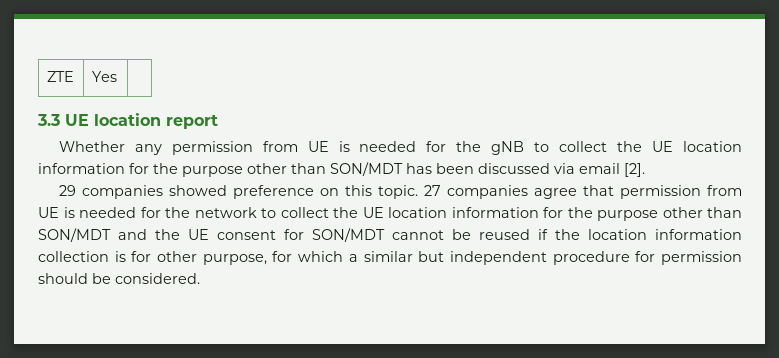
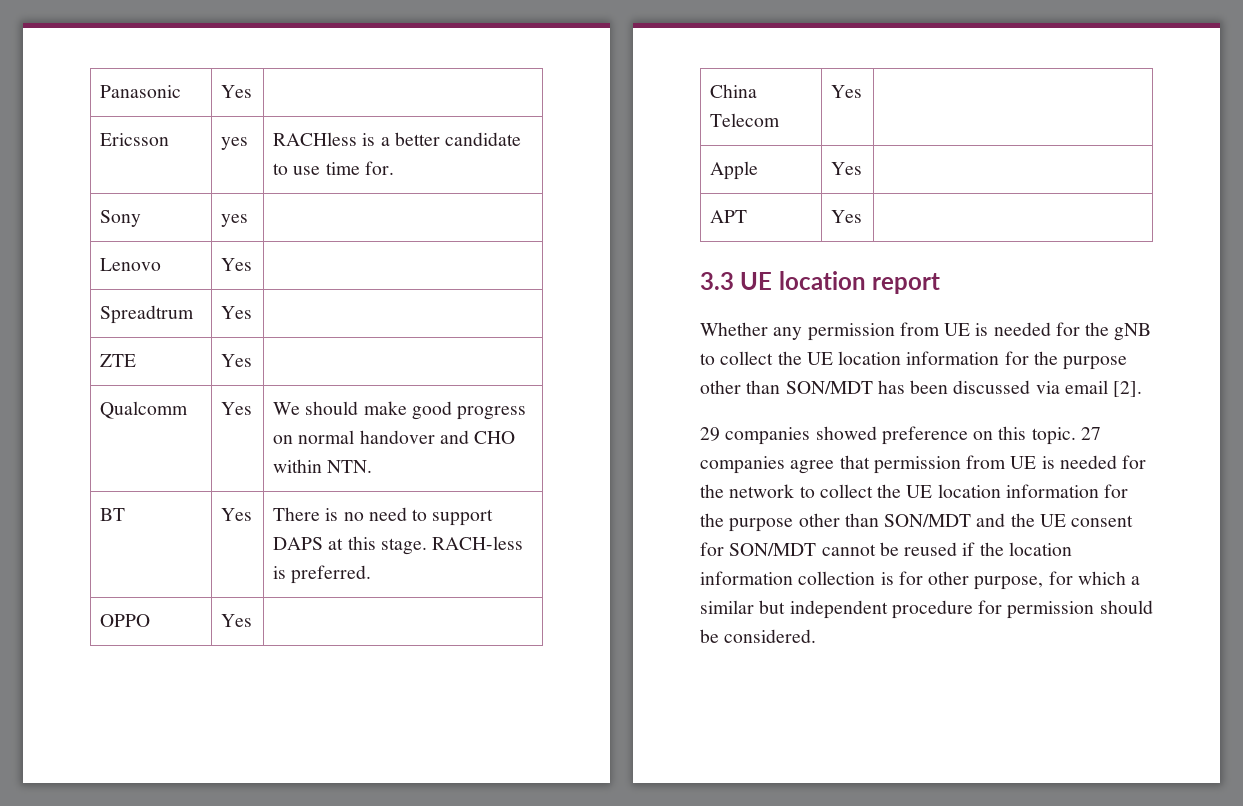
[46,71,74,82] ZTE -> [100,85,182,98] [221,85,253,98] [100,133,170,146] [221,137,249,150] [273,132,522,146] [273,161,394,175] [100,210,142,227] [221,214,249,227] [100,258,162,271] [221,258,253,271] [100,305,195,324] [221,306,253,319] [100,354,137,367] [221,354,253,367] [100,401,189,419] [221,402,253,415] [273,401,527,420] [273,430,516,444] [273,459,373,473] [100,508,126,521] [221,508,253,521] [273,507,494,526] [273,536,524,555] [273,565,372,584] [100,614,151,627] [221,614,253,627] [710,84,758,98] [710,113,781,127] [831,85,863,98] [710,161,759,180] [831,162,863,175] [710,210,748,223] Panasonic | Yes | // Ericsson | yes | RACHless is a better candidate to use time for. // Sony | yes | // Lenovo | Yes | // Spreadtrum | Yes | // ZTE | Yes | // Qualcomm | Yes | We should make good progress on normal handover and CHO within NTN. // BT | Yes | There is no need to support DAPS at this stage. RACH-less is preferred. // OPPO | Yes | // China Telecom | Yes | // Apple | Yes | // APT

